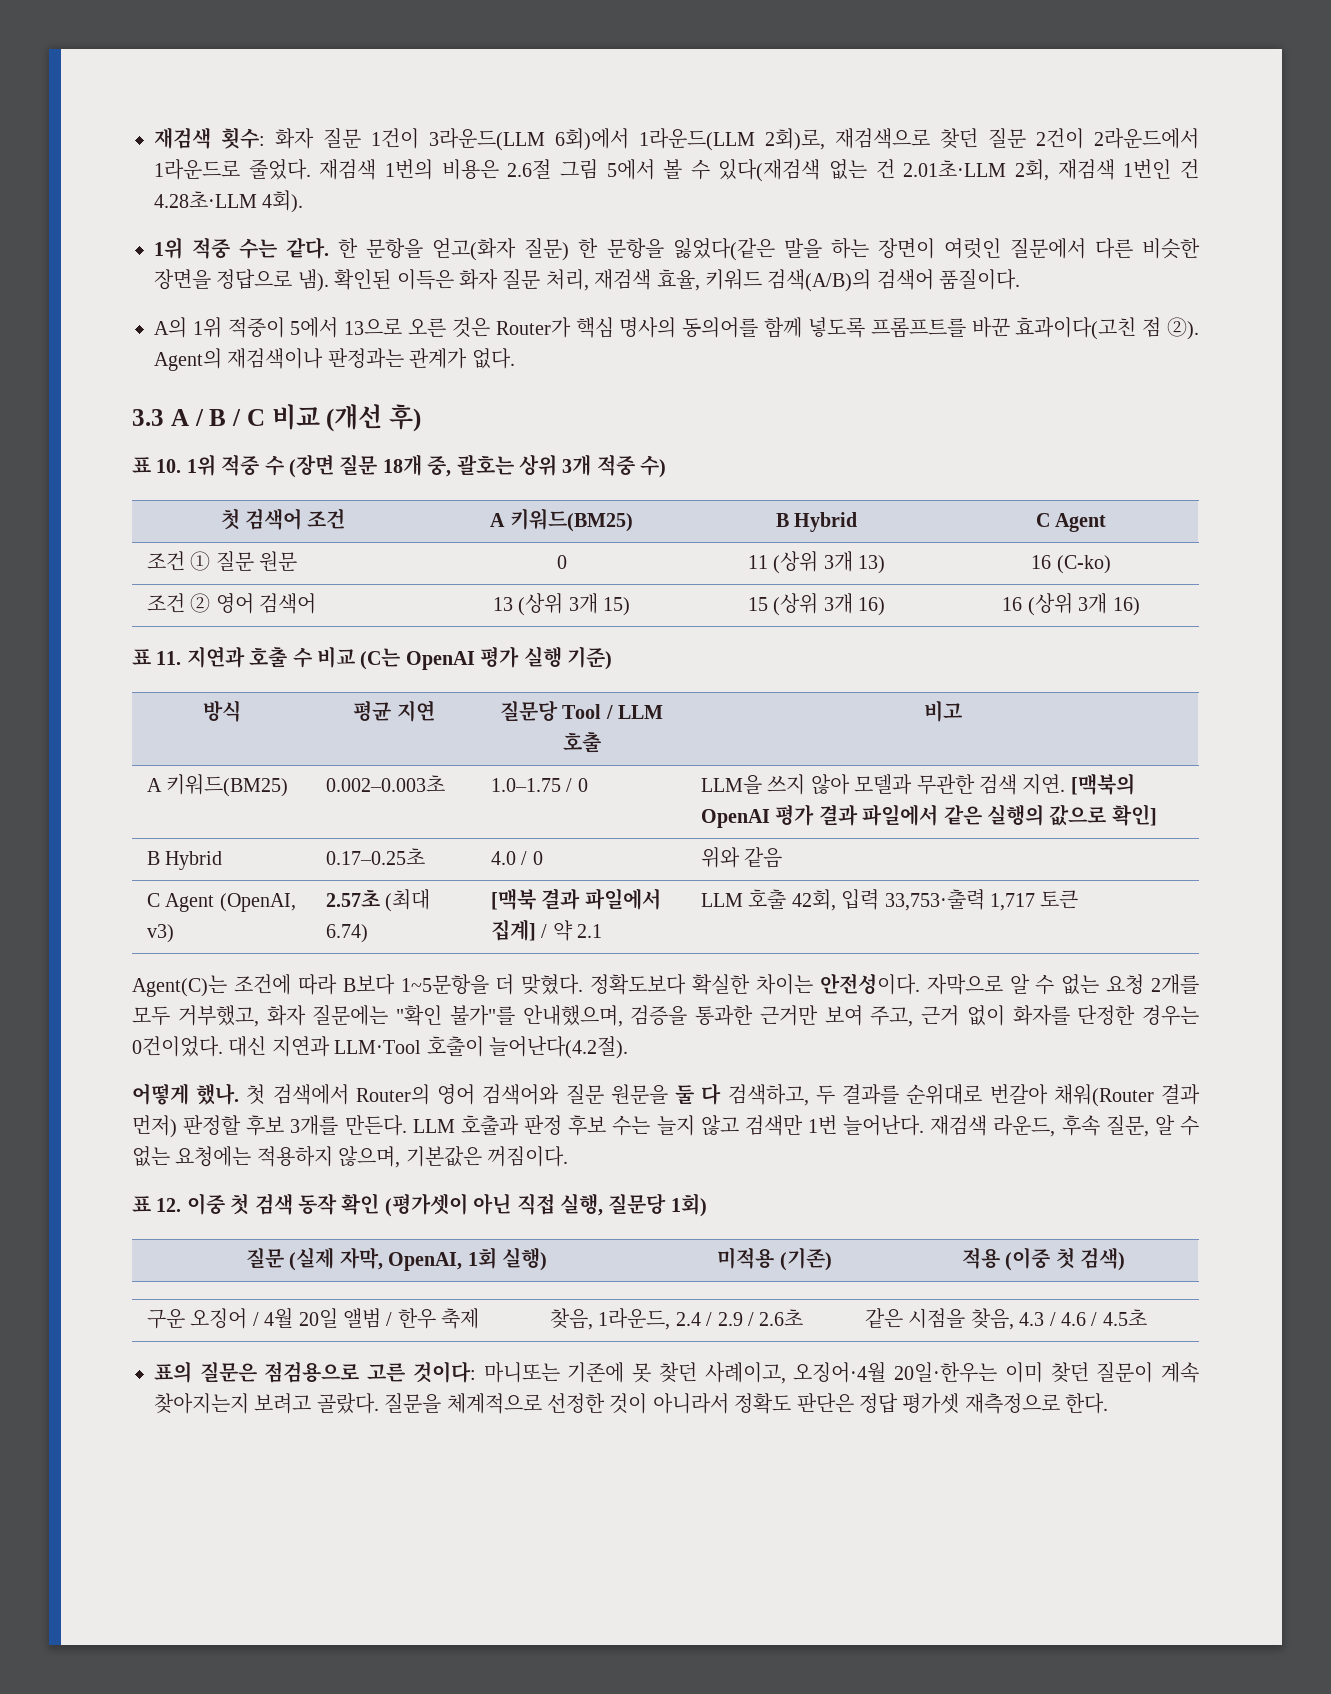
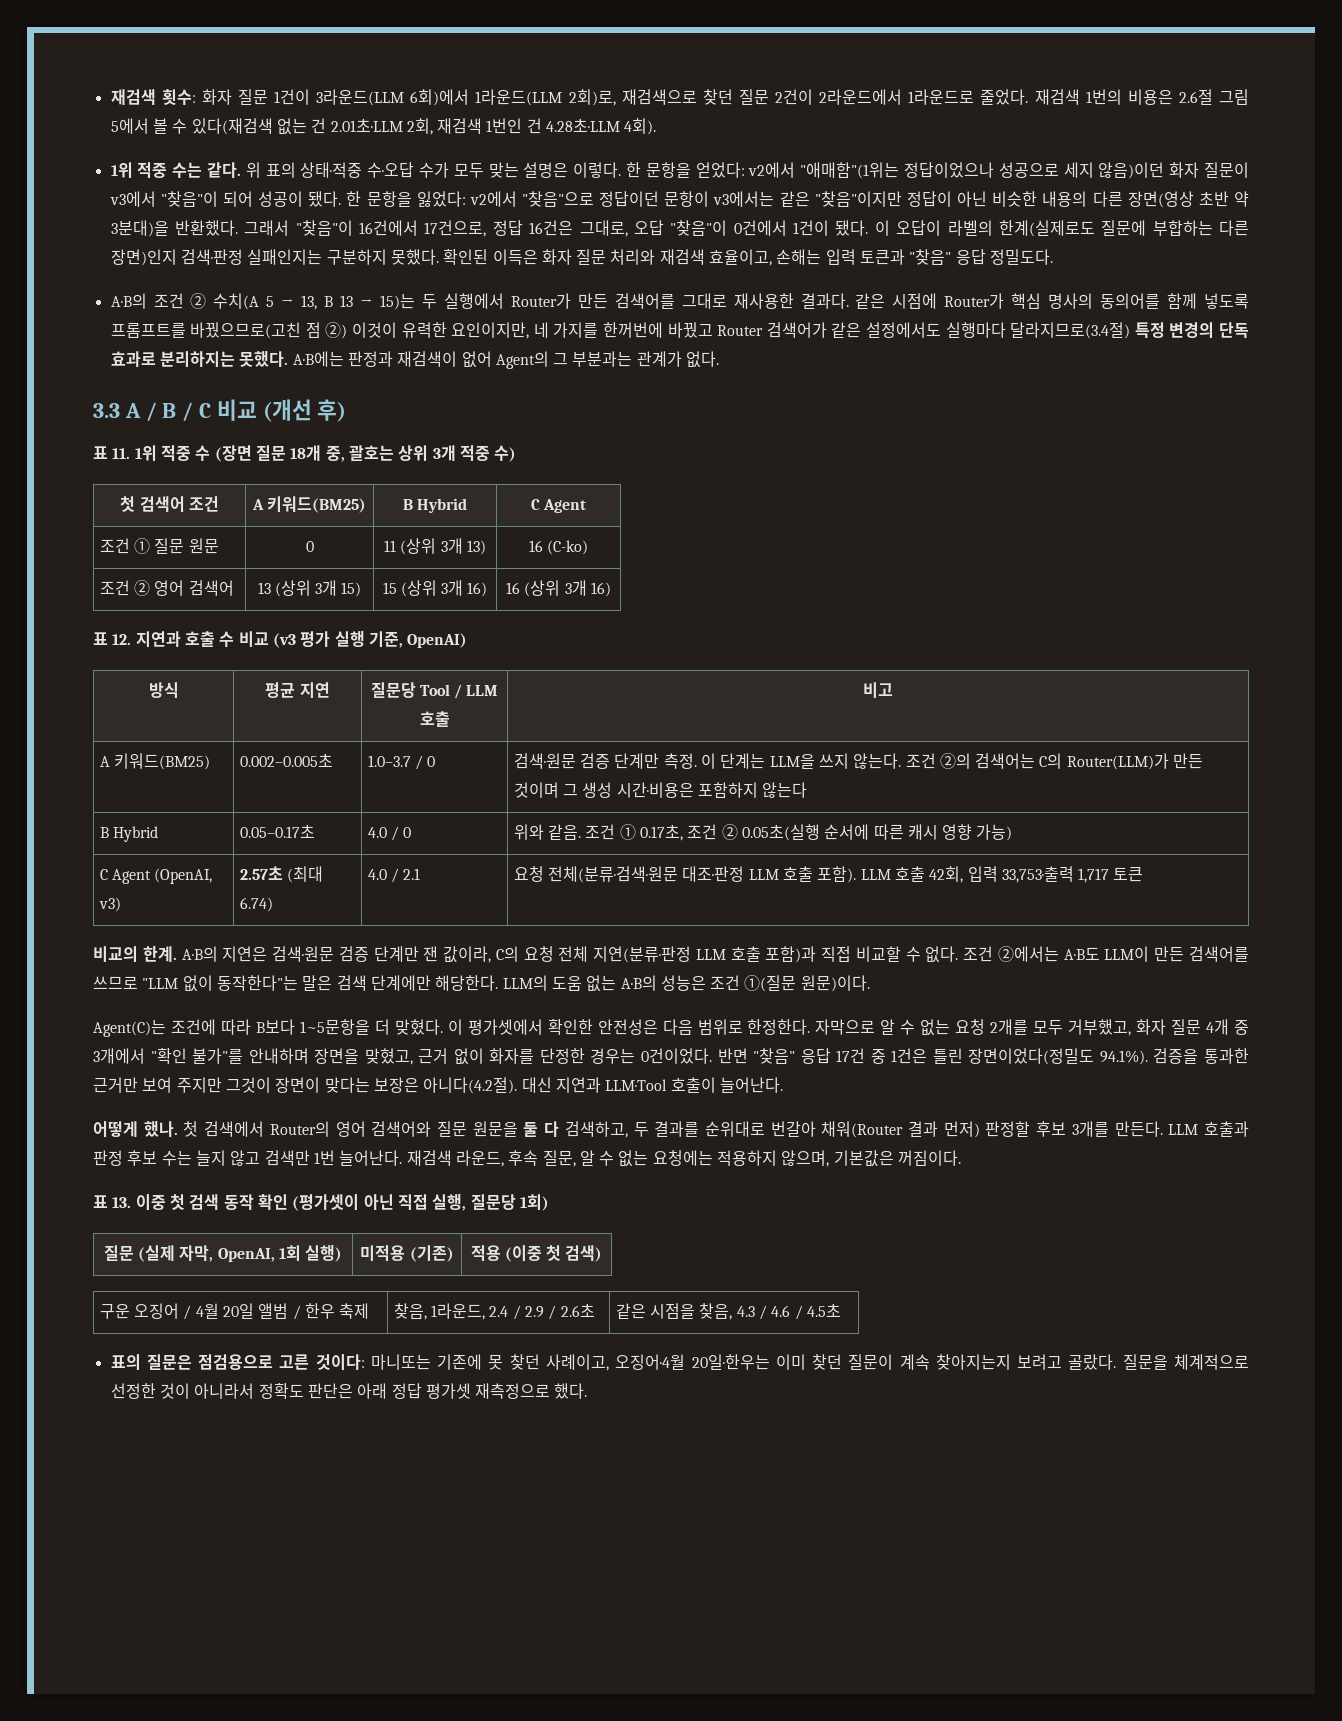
[338,238,1200,261] [154,269,1021,292] [154,317,490,338] 한 문항을 얻고(화자 질문) 한 문항을 잃었다(같은 말을 하는 장면이 여럿인 질문에서 다른 비슷한 장면을 정답으로 냄). 확인된 이득은 화자 질문 처리, 재검색 효율, 키워드 검색(A/B)의 검색어 품질이다. // A의 1위 적중이 5에서 13으로 오른 것은 -> [245,162,1249,179] [109,191,1250,208] [110,220,1249,237] [110,249,1054,266] [110,293,938,310] 위 표의 상태·적중 수·오답 수가 모두 맞는 설명은 이렇다. 한 문항을 얻었다: v2에서 "애매함"(1위는 정답이었으나 성공으로 세지 않음)이던 화자 질문이 v3에서 "찾음"이 되어 성공이 됐다. 한 문항을 잃었다: v2에서 "찾음"으로 정답이던 문항이 v3에서는 같은 "찾음"이지만 정답이 아닌 비슷한 내용의 다른 장면(영상 초반 약 3분대)을 반환했다. 그래서 "찾음"이 16건에서 17건으로, 정답 16건은 그대로, 오답 "찾음"이 0건에서 1건이 됐다. 이 오답이 라벨의 한계(실제로도 질문에 부합하는 다른 장면)인지 검색·판정 실패인지는 구분하지 못했다. 확인된 이득은 화자 질문 처리와 재검색 효율이고, 손해는 입력 토큰과 "찾음" 응답 정밀도다. // A·B의 조건 ② 수치(A 5 → 13, B 13 → 15)는 두 실행에서 Router가 만든 검색어를 그대로 재사용한 결과다. 같은 시점에
[971,317,1200,340] [154,348,404,371] 바꾼 효과이다(고친 점 ②). Agent의 재검색이나 판정과는 -> [190,322,1249,339] [110,351,633,369] 바꿨으므로(고친 점 ②) 이것이 유력한 요인이지만, 네 가지를 한꺼번에 바꿨고 Router 검색어가 같은 설정에서도 실행마다 달라지므로(3.4절) 특정 변경의 단독 효과로 분리하지는 못했다. A·B에는 판정과 재검색이 없어 Agent의 그 부분과는
[156,459,182,473] 10. -> [112,448,131,459] 11.
[156,651,182,665] 11. -> [112,634,132,645] 12.
[360,646,612,670] (C는 OpenAI 평가 실행 기준) -> [272,630,468,648] (v3 평가 실행 기준, OpenAI)
[325,775,445,792] [490,778,588,792] [700,773,1135,795] [700,804,1157,828] [146,851,223,870] [325,848,425,865] 0.002–0.003초 | 1.0–1.75 / 0 | LLM을 쓰지 않아 모델과 무관한 검색 지연. [맥북의 OpenAI 평가 결과 파일에서 같은 실행의 값으로 확인] // B Hybrid | 0.17–0.25초 -> [239,753,333,767] [367,755,436,770] [513,753,1204,770] [513,782,808,798] [99,826,158,842] [239,824,315,838] 0.002–0.005초 | 1.0–3.7 / 0 | 검색·원문 검증 단계만 측정. 이 단계는 LLM을 쓰지 않는다. 조건 ②의 검색어는 C의 Router(LLM)가 만든 것이며 그 생성 시간·비용은 포함하지 않는다 // B Hybrid | 0.05–0.17초
[744,847,783,868] 같음 -> [547,824,1013,841] 같음. 조건 ① 0.17초, 조건 ② 0.05초(실행 순서에 따른 캐시 영향 가능)
[490,888,661,910] [490,919,603,941] [맥북 결과 파일에서 집계] / 약 2.1 | -> [367,868,421,883] [513,866,857,883] 4.0 / 2.1 | 요청 전체(분류·검색·원문 대조·판정 LLM 호출 포함).
(1079, 899) none -> [93,946,1249,963] [93,975,870,992] // 비교의 한계. A·B의 지연은 검색·원문 검증 단계만 잰 값이라, C의 요청 전체 지연(분류·판정 LLM 호출 포함)과 직접 비교할 수 없다. 조건 ②에서는 A·B도 LLM이 만든 검색어를 쓰므로 "LLM 없이 동작한다"는 말은 검색 단계에만 해당한다. LLM의 도움 없는 A·B의 성능은 조건 ①(질문 원문)이다.
[590,973,920,995] 정확도보다 확실한 차이는 안전성이다. -> [447,1019,811,1035] 이 평가셋에서 확인한 안전성은 다음 범위로 한정한다.
[312,1005,914,1027] 질문에는 "확인 불가"를 안내했으며, 검증을 통과한 근거만 보여 주고, -> [1171,1019,1250,1035] [93,1048,413,1065] 질문 4개 중 3개에서 "확인 불가"를 안내하며 장면을 맞혔고,
(223, 1046) none -> [717,1048,1249,1065] [93,1077,518,1094] 반면 "찾음" 응답 17건 중 1건은 틀린 장면이었다(정밀도 94.1%). 검증을 통과한 근거만 보여 주지만 그것이 장면이 맞다는 보장은 아니다(4.2절).
[489,1036,628,1059] 늘어난다(4.2절). -> [719,1077,783,1093] 늘어난다.
[156,1198,182,1212] 12. -> [112,1197,132,1208] 13.
(854, 1403) none -> [357,1383,388,1399] 아래
[1065,1393,1109,1414] 한다. -> [554,1383,588,1399] 했다.

